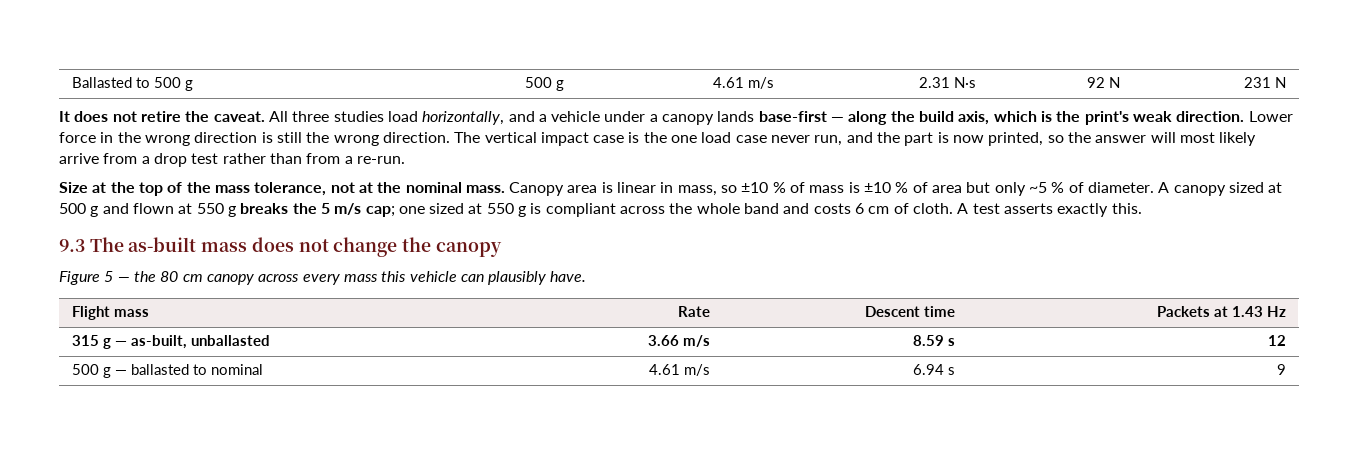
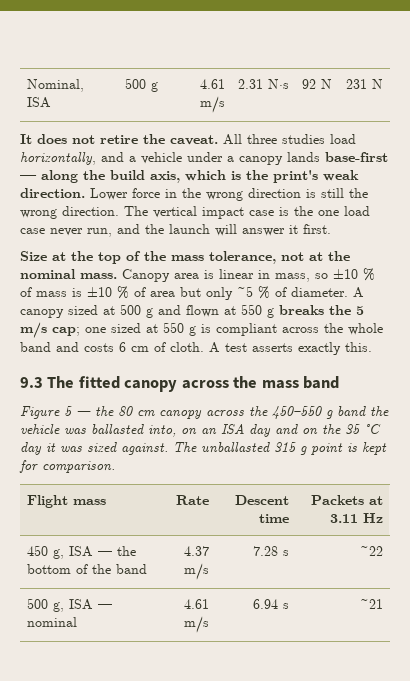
[71,77,193,91] Ballasted to 500 g -> [26,79,84,92] [26,97,51,108] Nominal, ISA
[904,132,1257,146] [59,153,405,167] part is now printed, so the answer will most likely arrive from a drop test rather than from a re-run. -> [169,224,331,236] launch will answer it first.
[128,237,502,257] as-built mass does not change the canopy -> [78,376,340,392] fitted canopy across the mass band
[302,271,587,285] every mass this vehicle can plausibly have. -> [249,406,389,419] [20,424,381,437] [20,442,387,455] [19,460,115,473] the 450–550 g band the vehicle was ballasted into, on an ISA day and on the 35 °C day it was sized against. The unballasted 315 g point is kept for comparison.
[1232,306,1264,317] 1.43 -> [330,514,359,523] 3.11
[71,335,270,349] [648,335,711,347] [913,335,956,346] [1268,335,1287,346] [71,364,207,378] 315 g — as-built, unballasted | 3.66 m/s | 8.59 s | 12 // 500 g — ballasted to -> [26,545,136,559] [26,564,147,574] [184,546,210,556] [184,563,210,580] [253,546,290,556] [360,546,384,556] [26,598,112,612] 450 g, ISA — the bottom of the band | 4.37 m/s | 7.28 s | ~22 // 500 g, ISA —
[1277,364,1287,375] 9 -> [360,599,384,609] ~21

